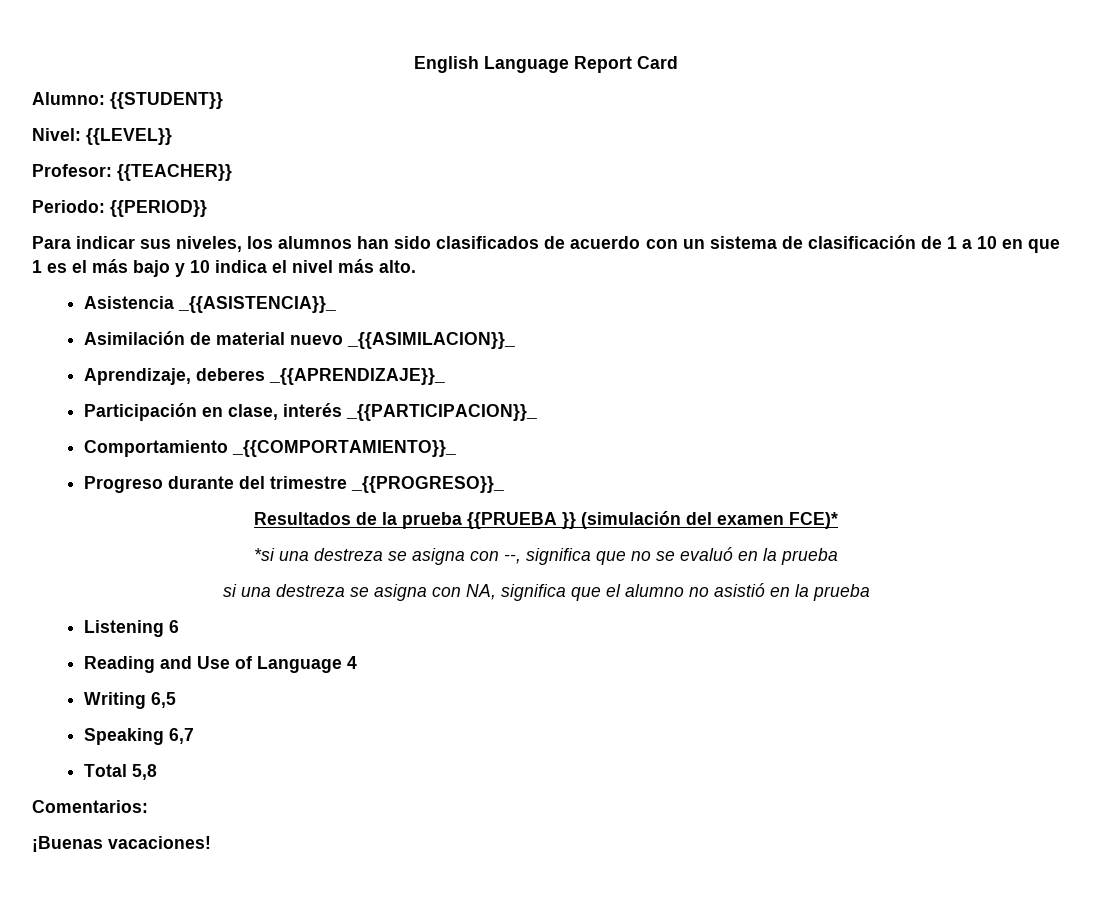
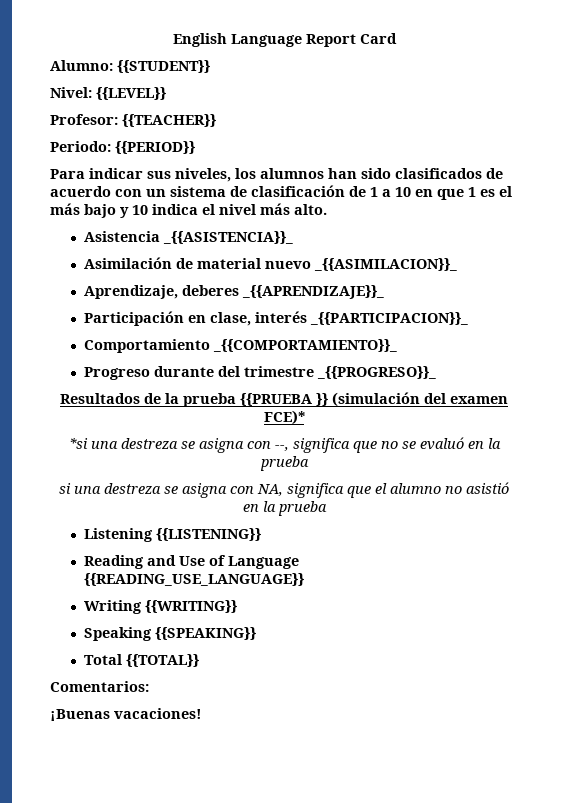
[168,620,179,633] 6 -> [156,528,262,541] {{LISTENING}}
[346,656,357,669] 4 -> [84,573,305,586] {{READING_USE_LANGUAGE}}
[150,692,176,708] 6,5 -> [145,600,238,613] {{WRITING}}
[168,728,194,744] 6,7 -> [155,627,257,640] {{SPEAKING}}
[131,764,157,780] 5,8 -> [126,654,200,667] {{TOTAL}}

